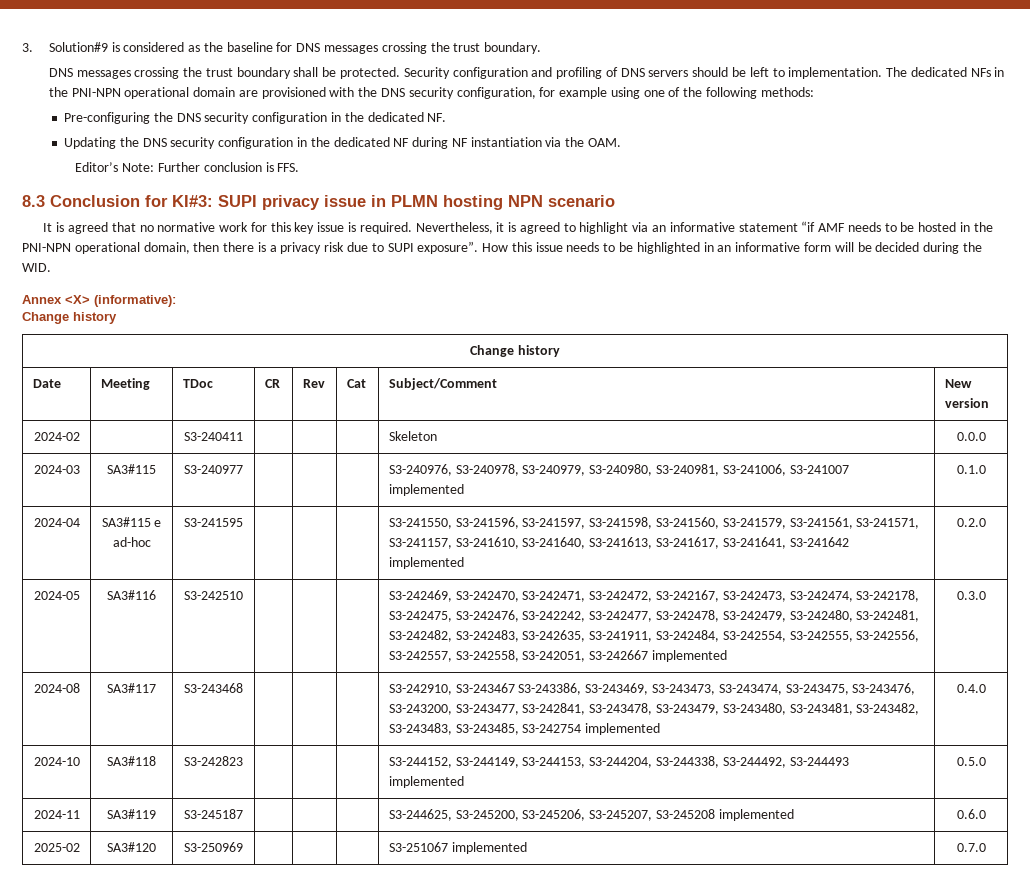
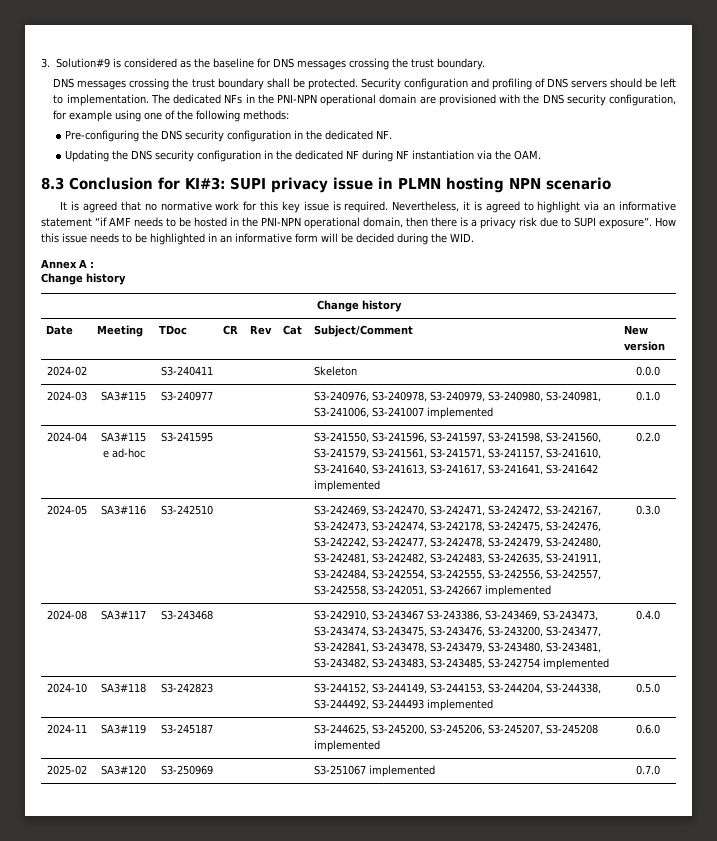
[75,162,300,172] // Editor’s Note: Further conclusion is FFS. -> (542, 155) none
[65,295,176,307] <X> (informative): -> [79,259,94,268] A :

